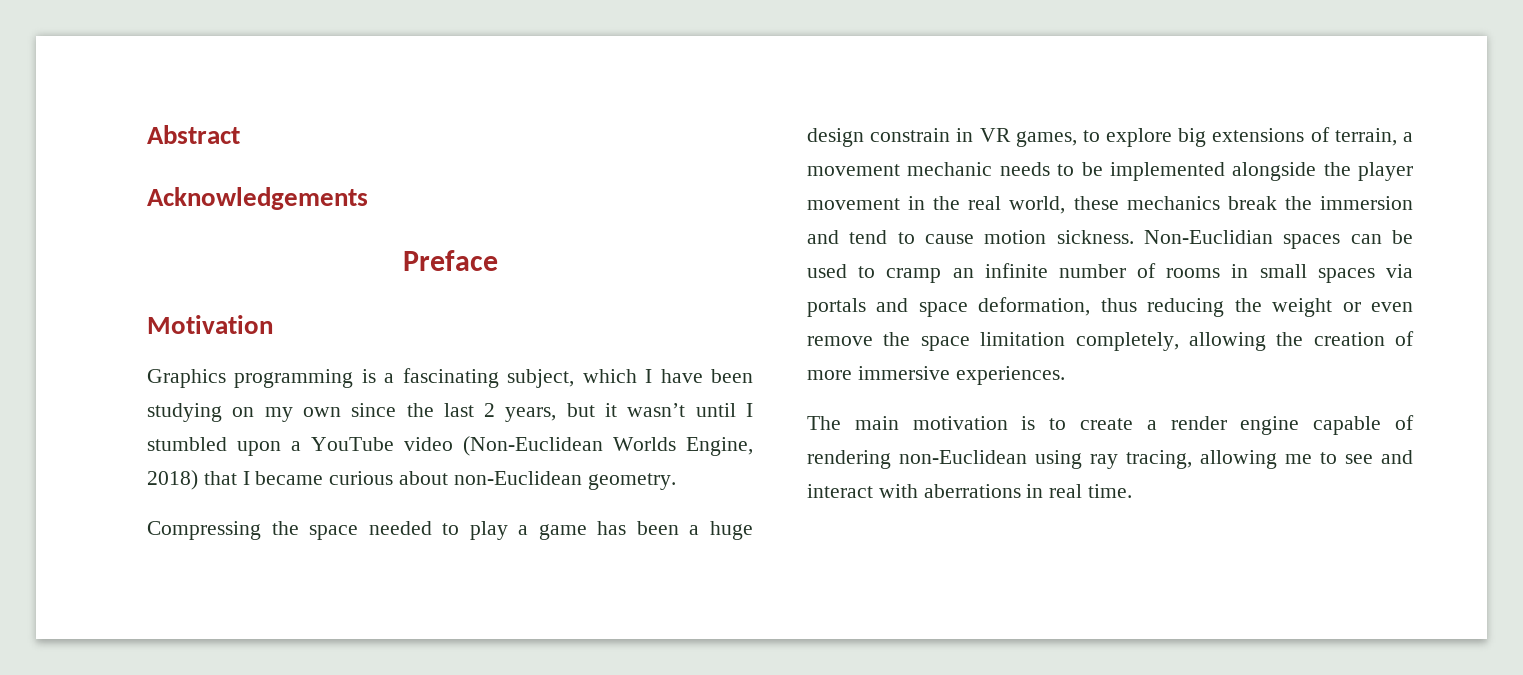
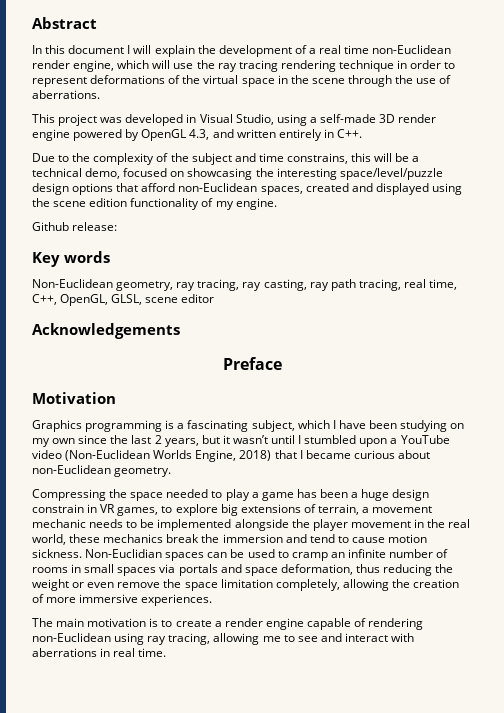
(240, 134) none -> [32,45,452,57] [32,60,456,72] [32,75,452,87] [32,90,100,99] [32,114,437,126] [32,129,362,141] [32,153,420,165] [32,168,443,180] [32,183,462,195] [32,198,277,210] [32,222,118,231] [32,251,110,267] [32,279,458,291] [32,294,215,306] // In this document I will explain the development of a real time non-Euclidean render engine, which will use the ray tracing rendering technique in order to represent deformations of the virtual space in the scene through the use of aberrations. // This project was developed in Visual Studio, using a self-made 3D render engine powered by OpenGL 4.3, and written entirely in C++. // Due to the complexity of the subject and time constrains, this will be a technical demo, focused on showcasing the interesting space/level/puzzle design options that afford non-Euclidean spaces, created and displayed using the scene edition functionality of my engine. // Github release: // Key words // Non-Euclidean geometry, ray tracing, ray casting, ray path tracing, real time, C++, OpenGL, GLSL, scene editor

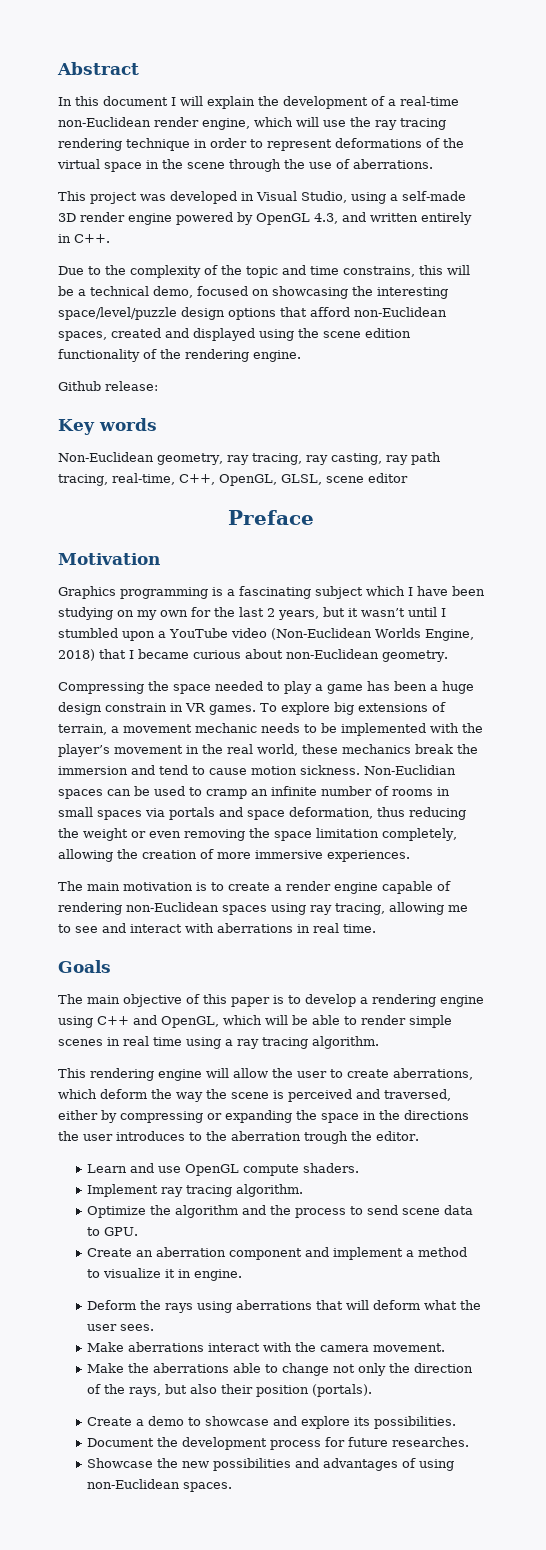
[319,45,370,54] real time -> [400,96,459,106] real-time
[191,153,232,165] subject -> [246,266,278,278] topic
[215,201,234,210] my -> [160,349,249,362] the rendering
[403,279,458,290] real time, -> [112,473,175,485] real-time,
[32,323,180,339] // Acknowledgements -> (408, 478) none
[251,420,295,432] subject, -> [315,586,363,599] subject
[78,435,108,444] since -> [191,607,211,617] for
[117,506,173,516] games, to -> [209,703,277,715] games. To
[234,519,348,531] alongside the player -> [430,723,483,733] [58,744,110,757] with the player’s
[117,582,161,588] remove -> [184,829,245,841] removing
(111, 637) none -> [222,905,267,915] spaces
(167, 652) none -> [58,960,111,973] [58,994,484,1007] [58,1015,452,1028] [58,1036,379,1049] [58,1068,473,1081] [58,1089,451,1102] [58,1110,469,1123] [58,1131,419,1144] [87,1163,360,1176] [87,1184,304,1197] [87,1205,474,1218] [87,1227,139,1236] [87,1247,468,1260] [87,1268,243,1281] [87,1300,482,1313] [87,1324,155,1331] [87,1342,446,1352] [87,1363,474,1376] [87,1384,373,1397] [87,1416,457,1429] [87,1437,470,1450] [87,1458,455,1471] [87,1479,233,1492] // Goals // The main objective of this paper is to develop a rendering engine using C++ and OpenGL, which will be able to render simple scenes in real time using a ray tracing algorithm. // This rendering engine will allow the user to create aberrations, which deform the way the scene is perceived and traversed, either by compressing or expanding the space in the directions the user introduces to the aberration trough the editor. // Learn and use OpenGL compute shaders. // Implement ray tracing algorithm. // Optimize the algorithm and the process to send scene data to GPU. // Create an aberration component and implement a method to visualize it in engine. // Deform the rays using aberrations that will deform what the user sees. // Make aberrations interact with the camera movement. // Make the aberrations able to change not only the direction of the rays, but also their position (portals). // Create a demo to showcase and explore its possibilities. // Document the development process for future researches. // Showcase the new possibilities and advantages of using non-Euclidean spaces.

